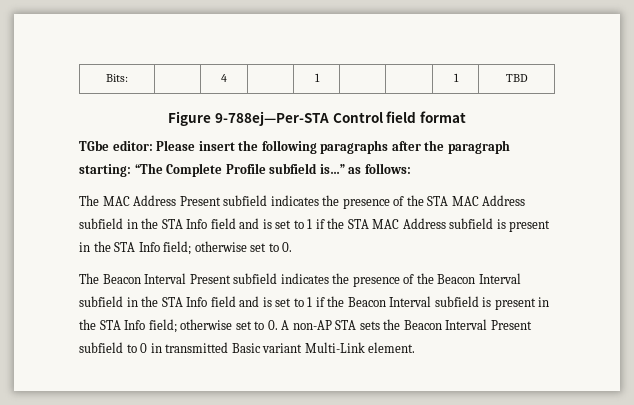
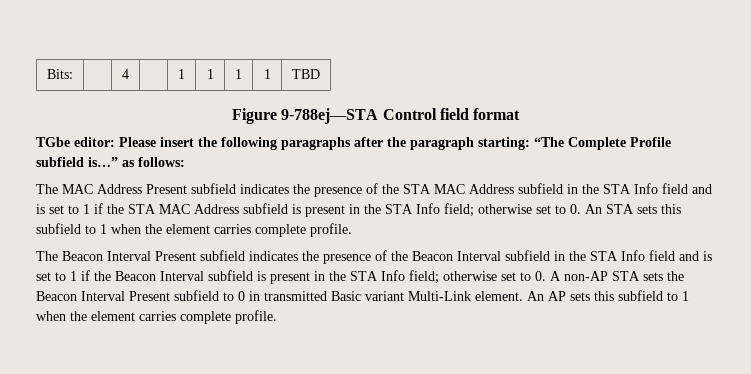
(320, 77) | -> [206,69,214,79] [235,69,242,79] 1 | 1
[214,111,329,126] 9-788ej—Per-STA -> [281,108,379,124] 9-788ej—STA
(293, 247) none -> [585,204,681,214] [36,223,352,237] An STA sets this subfield to 1 when the element carries complete profile.
(416, 347) none -> [527,290,689,301] [36,310,277,324] An AP sets this subfield to 1 when the element carries complete profile.

